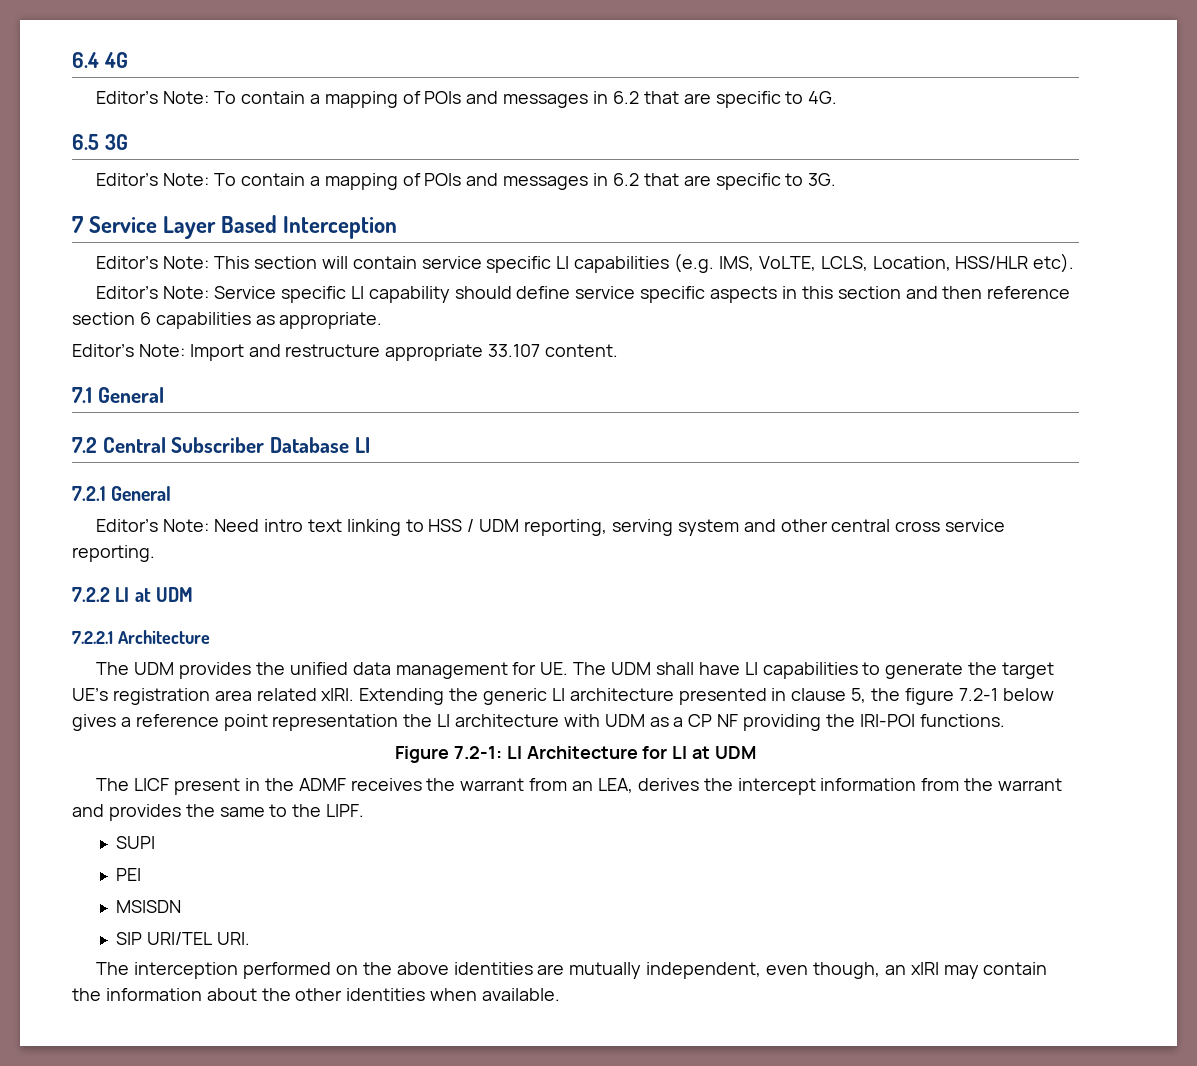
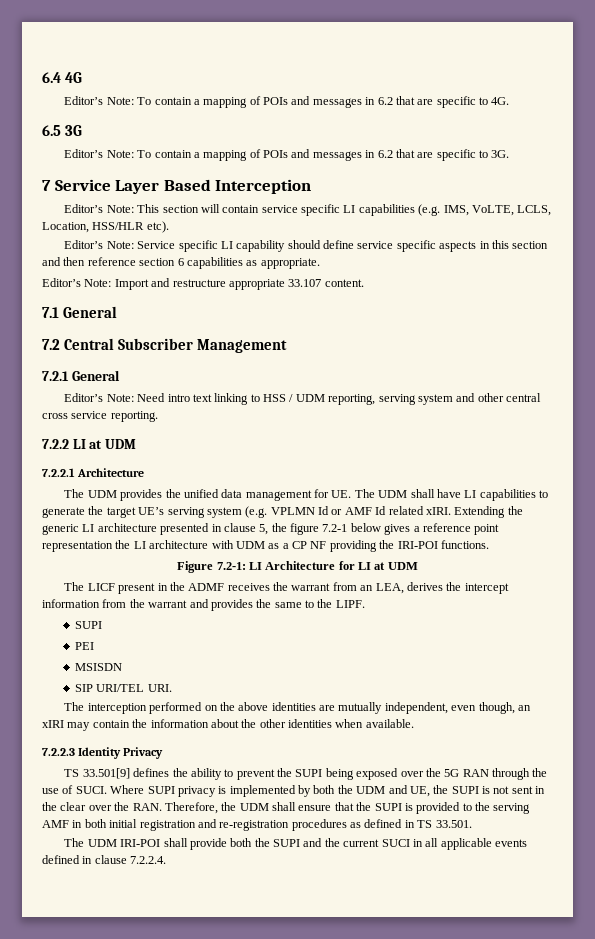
[269,437,370,453] Database LI -> [197,339,288,353] Management
[112,688,252,705] registration area -> [167,506,387,518] serving system (e.g. VPLMN Id or AMF Id
(561, 994) none -> [42,747,164,759] [64,768,548,780] [42,785,546,797] [42,802,531,814] [42,819,472,831] [64,838,528,850] [42,855,167,864] // 7.2.2.3 Identity Privacy // TS 33.501[9] defines the ability to prevent the SUPI being exposed over the 5G RAN through the use of SUCI. Where SUPI privacy is implemented by both the UDM and UE, the SUPI is not sent in the clear over the RAN. Therefore, the UDM shall ensure that the SUPI is provided to the serving AMF in both initial registration and re-registration procedures as defined in TS 33.501. // The UDM IRI-POI shall provide both the SUPI and the current SUCI in all applicable events defined in clause 7.2.2.4.

